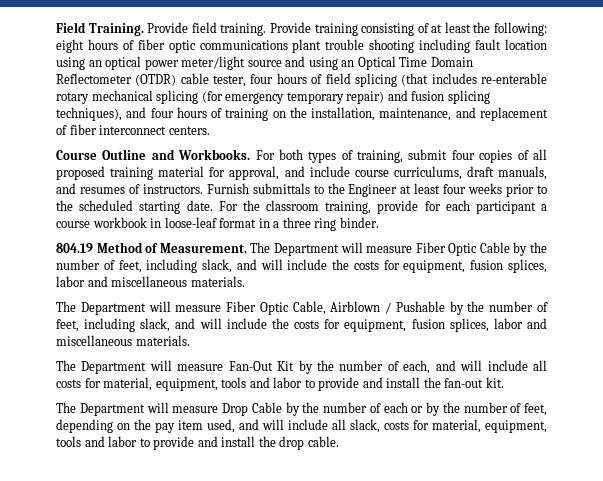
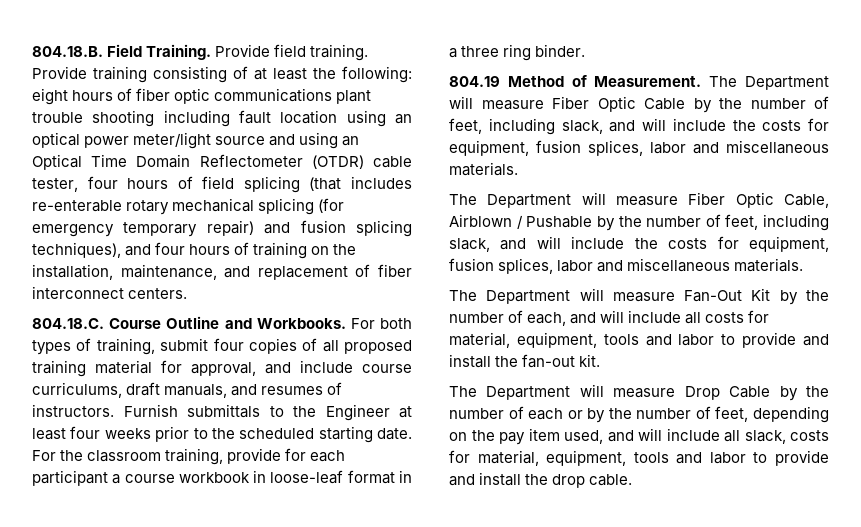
(56, 27) none -> [32,46,103,57] 804.18.B.
(210, 130) none -> [32,318,104,329] 804.18.C.

